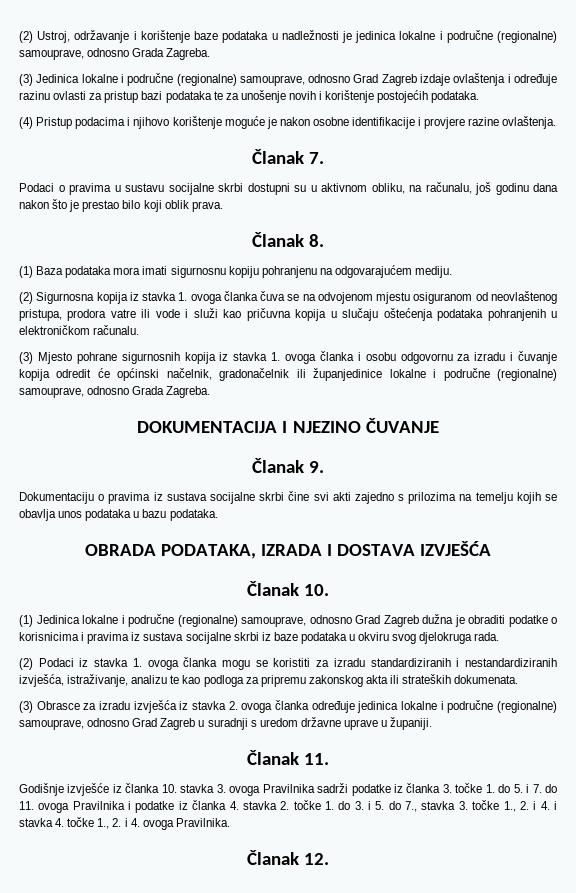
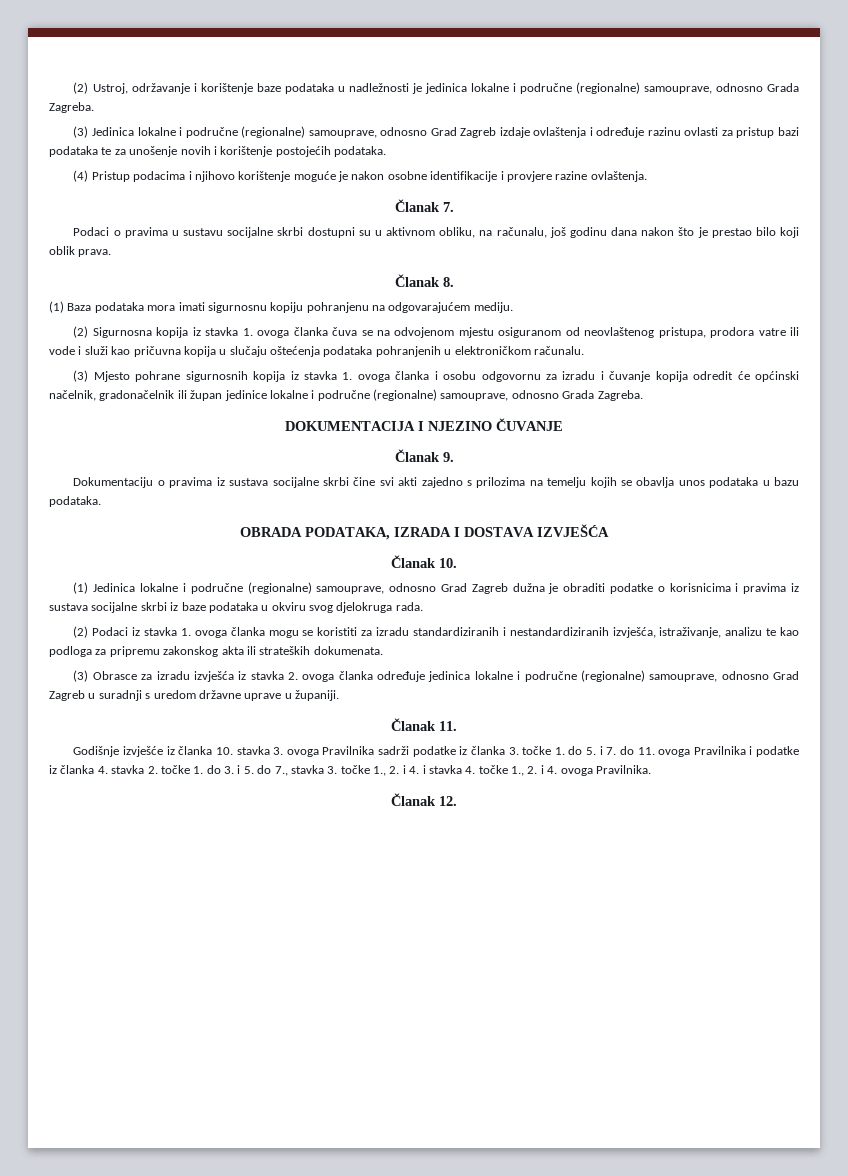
[313,368,383,381] županjedinice -> [190,390,267,401] župan jedinice

